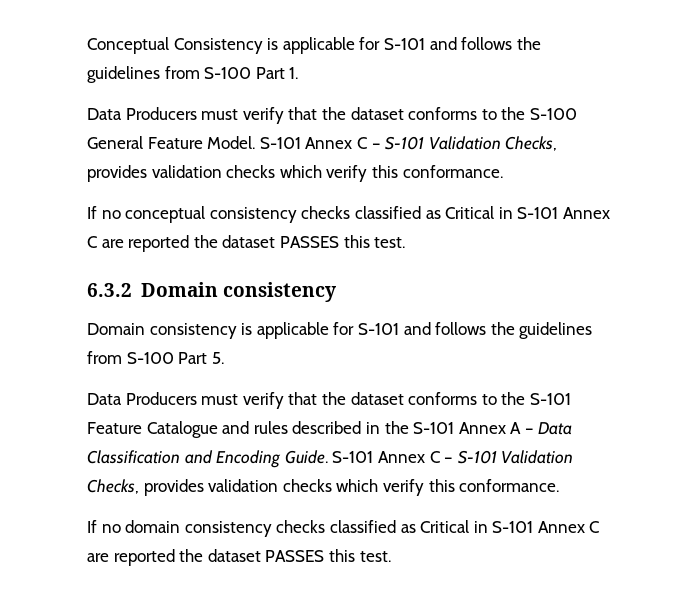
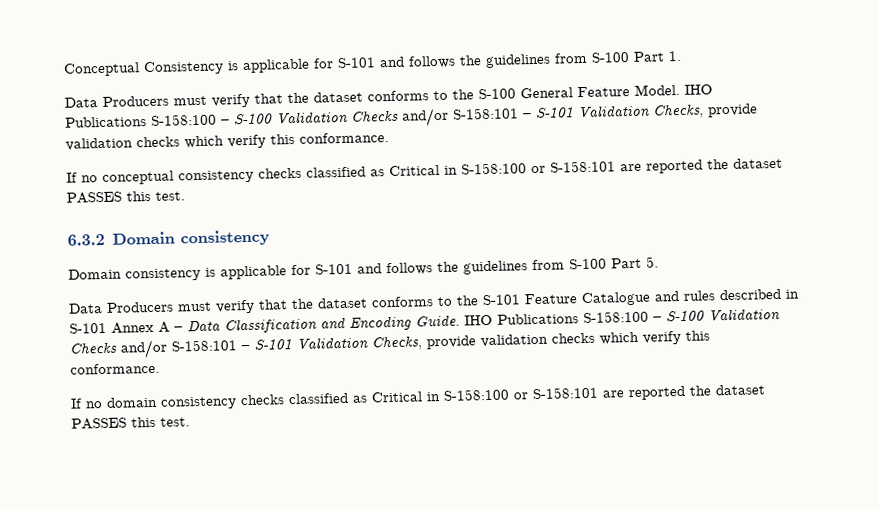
[259,136,558,151] [87,165,147,182] S-101 Annex C – S-101 Validation Checks, provides -> [684,84,713,95] [65,103,758,128] IHO Publications S-158:100 – S-100 Validation Checks and/or S-158:101 – S-101 Validation Checks, provide
[517,207,610,219] [87,236,97,248] S-101 Annex C -> [461,160,616,175] S-158:100 or S-158:101
[384,421,409,434] the -> (799, 294) none
[332,450,574,464] [87,479,204,496] S-101 Annex C – S-101 Validation Checks, provides -> [464,307,780,326] [69,335,476,359] IHO Publications S-158:100 – S-100 Validation Checks and/or S-158:101 – S-101 Validation Checks, provide
[492,521,600,533] S-101 Annex C -> [443,386,599,401] S-158:100 or S-158:101

